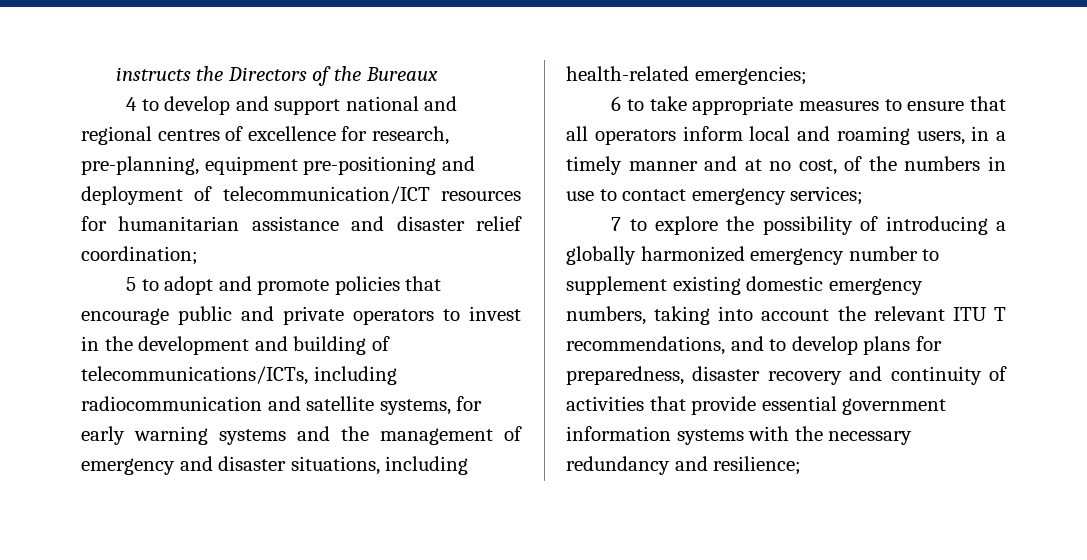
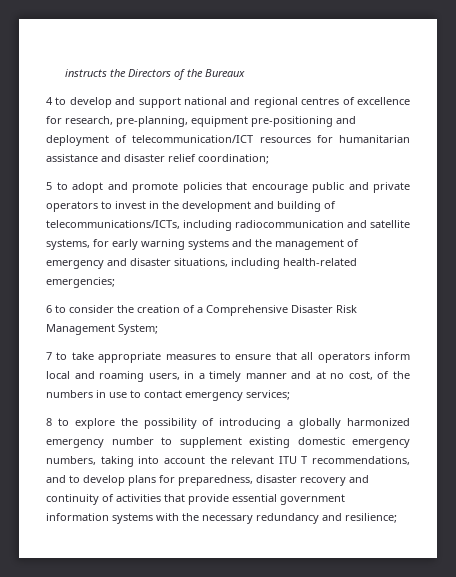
(644, 105) none -> [69,305,357,316] [46,324,158,335] [46,352,68,360] consider the creation of a Comprehensive Disaster Risk Management System; // 7 to
[611,217,622,231] 7 -> [46,418,52,426] 8

